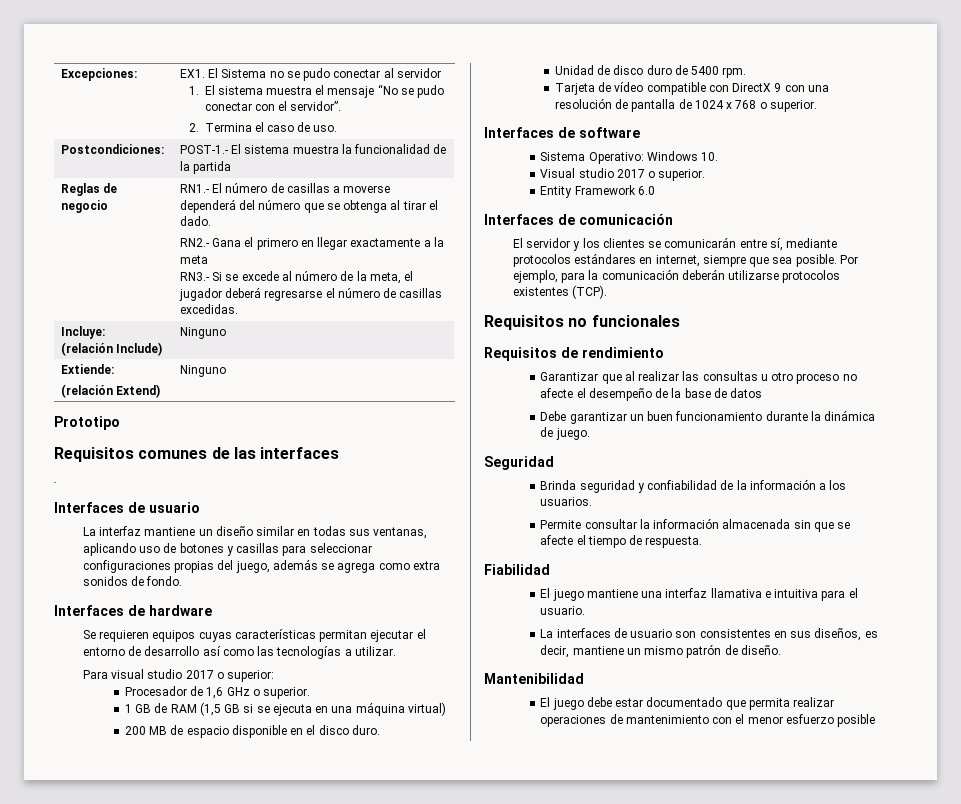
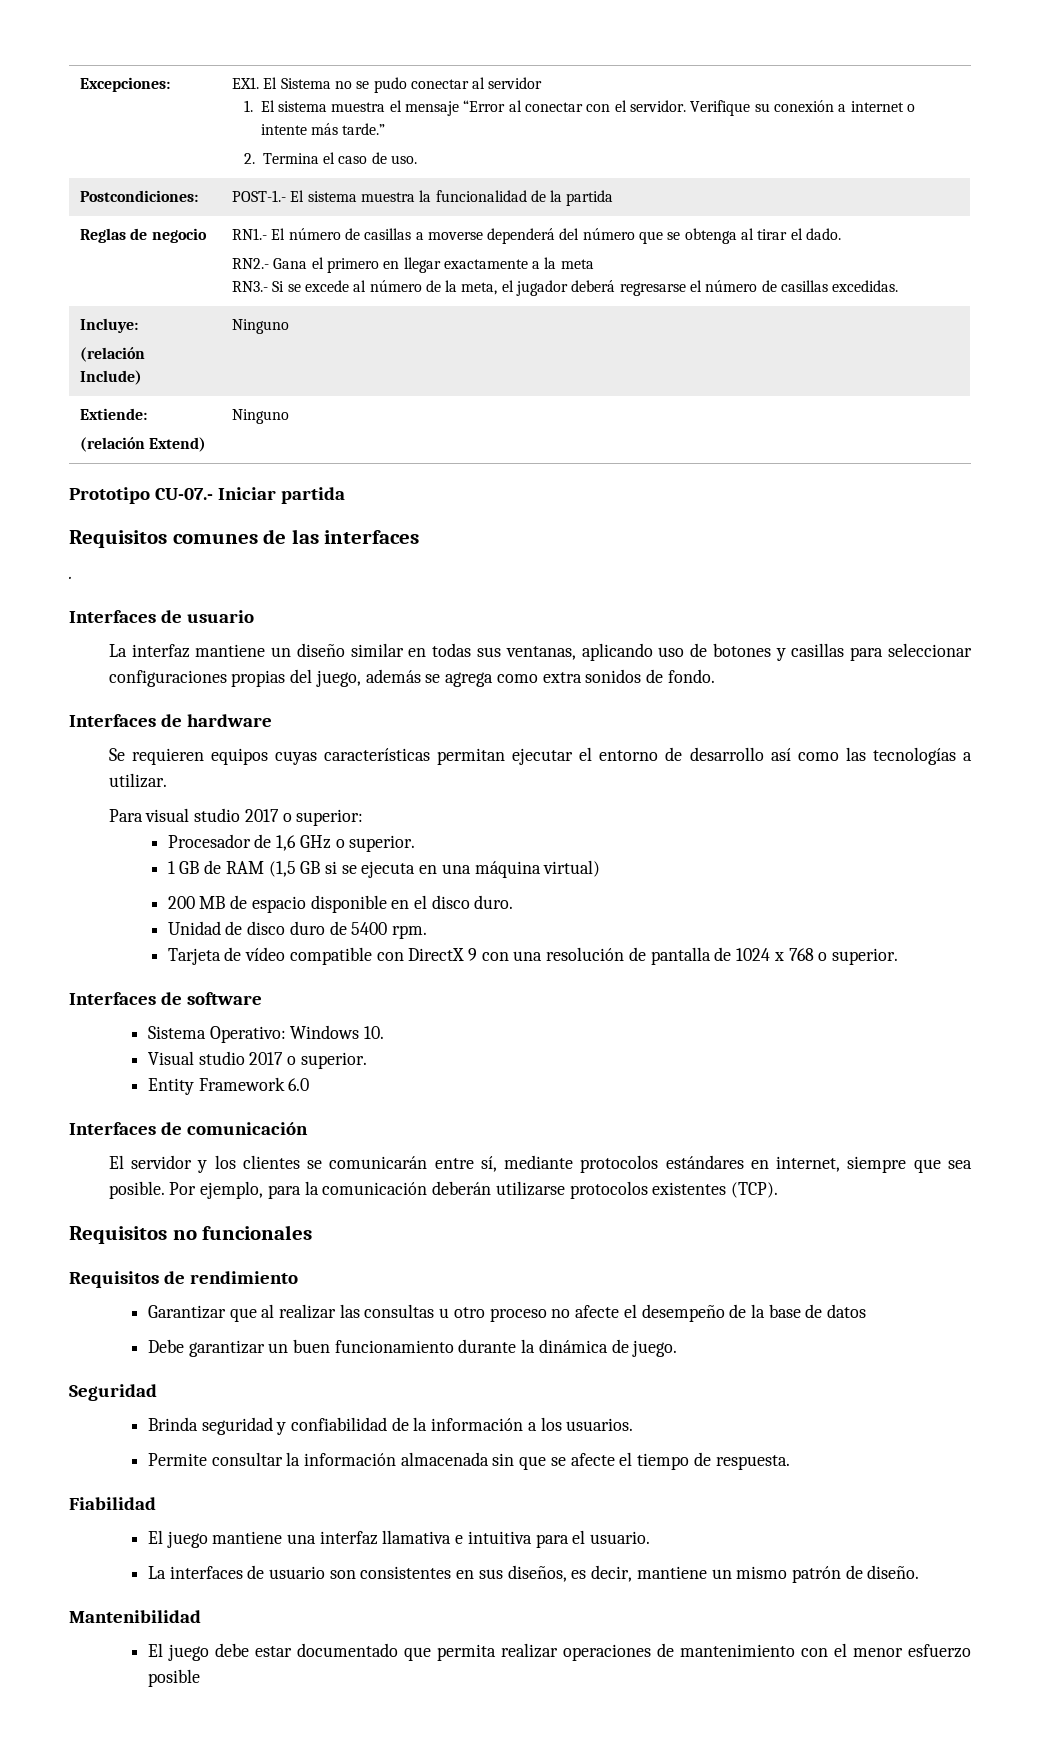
[377,84,445,98] [204,101,342,111] “No se pudo conectar con el servidor”. -> [463,100,915,116] [260,123,386,135] “Error al conectar con el servidor. Verifique su conexión a internet o intente más tarde.”
(120, 423) none -> [155,487,346,504] CU-07.- Iniciar partida

